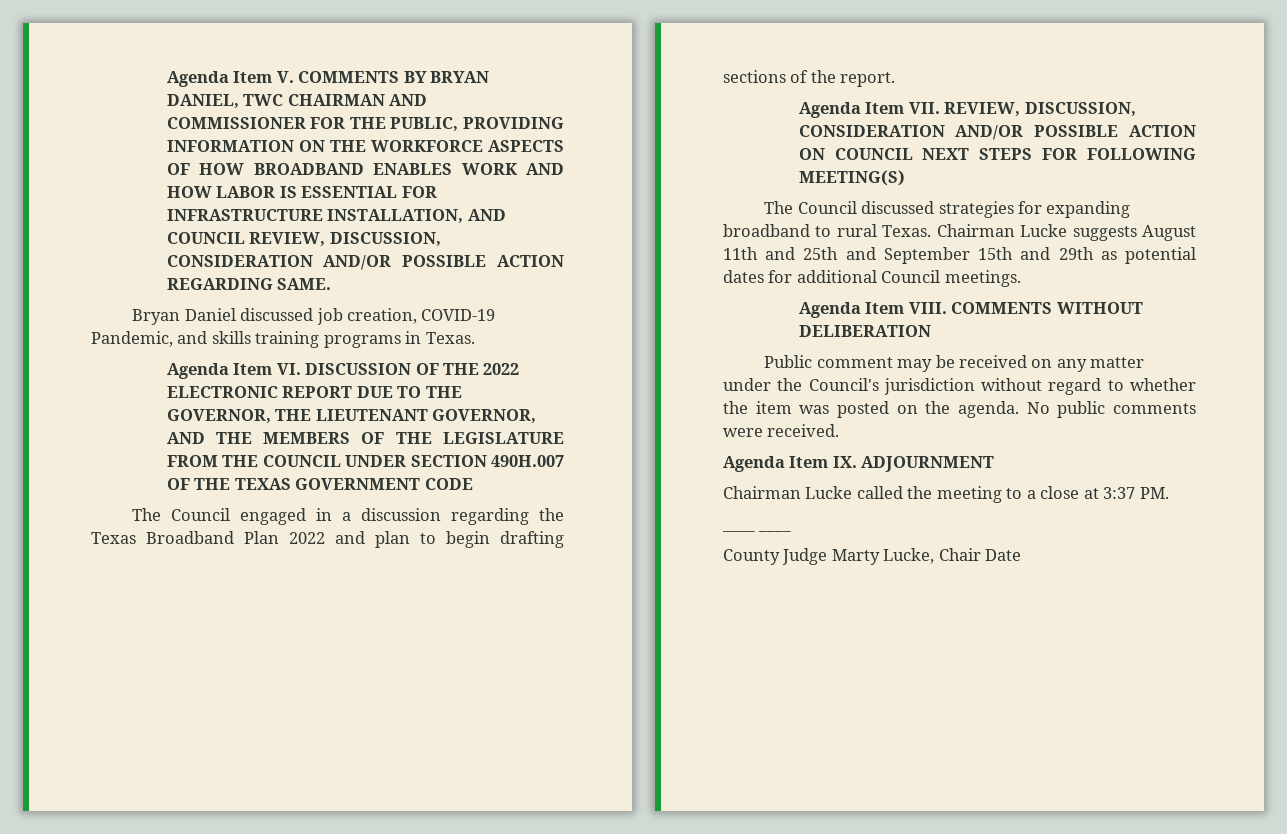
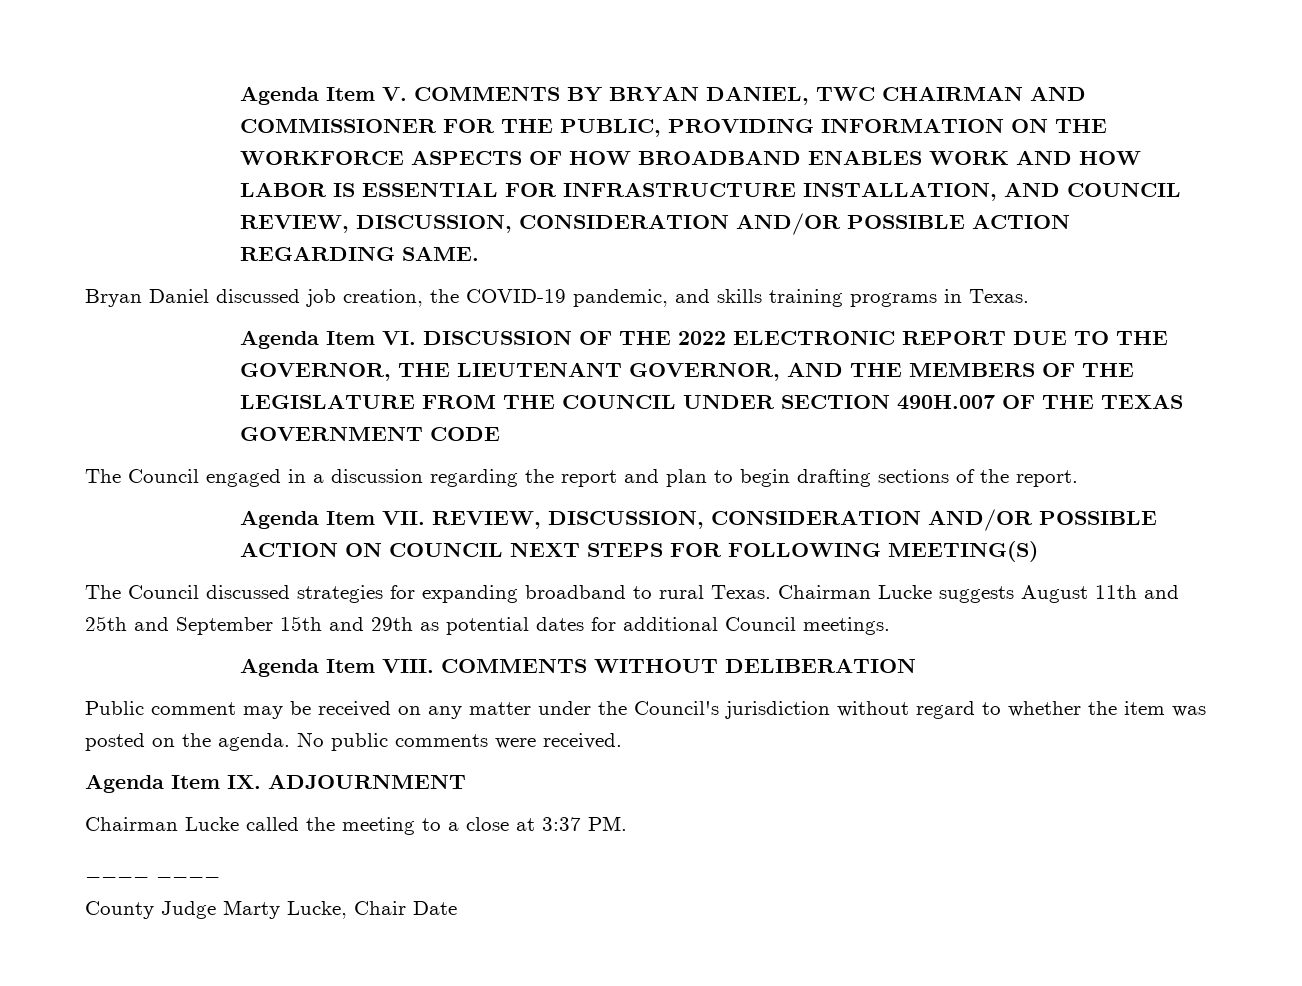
[421,309,496,321] [91,331,173,347] COVID-19 Pandemic, -> [430,289,668,307] the COVID-19 pandemic,
[91,531,325,544] Texas Broadband Plan 2022 -> [561,470,617,487] report

